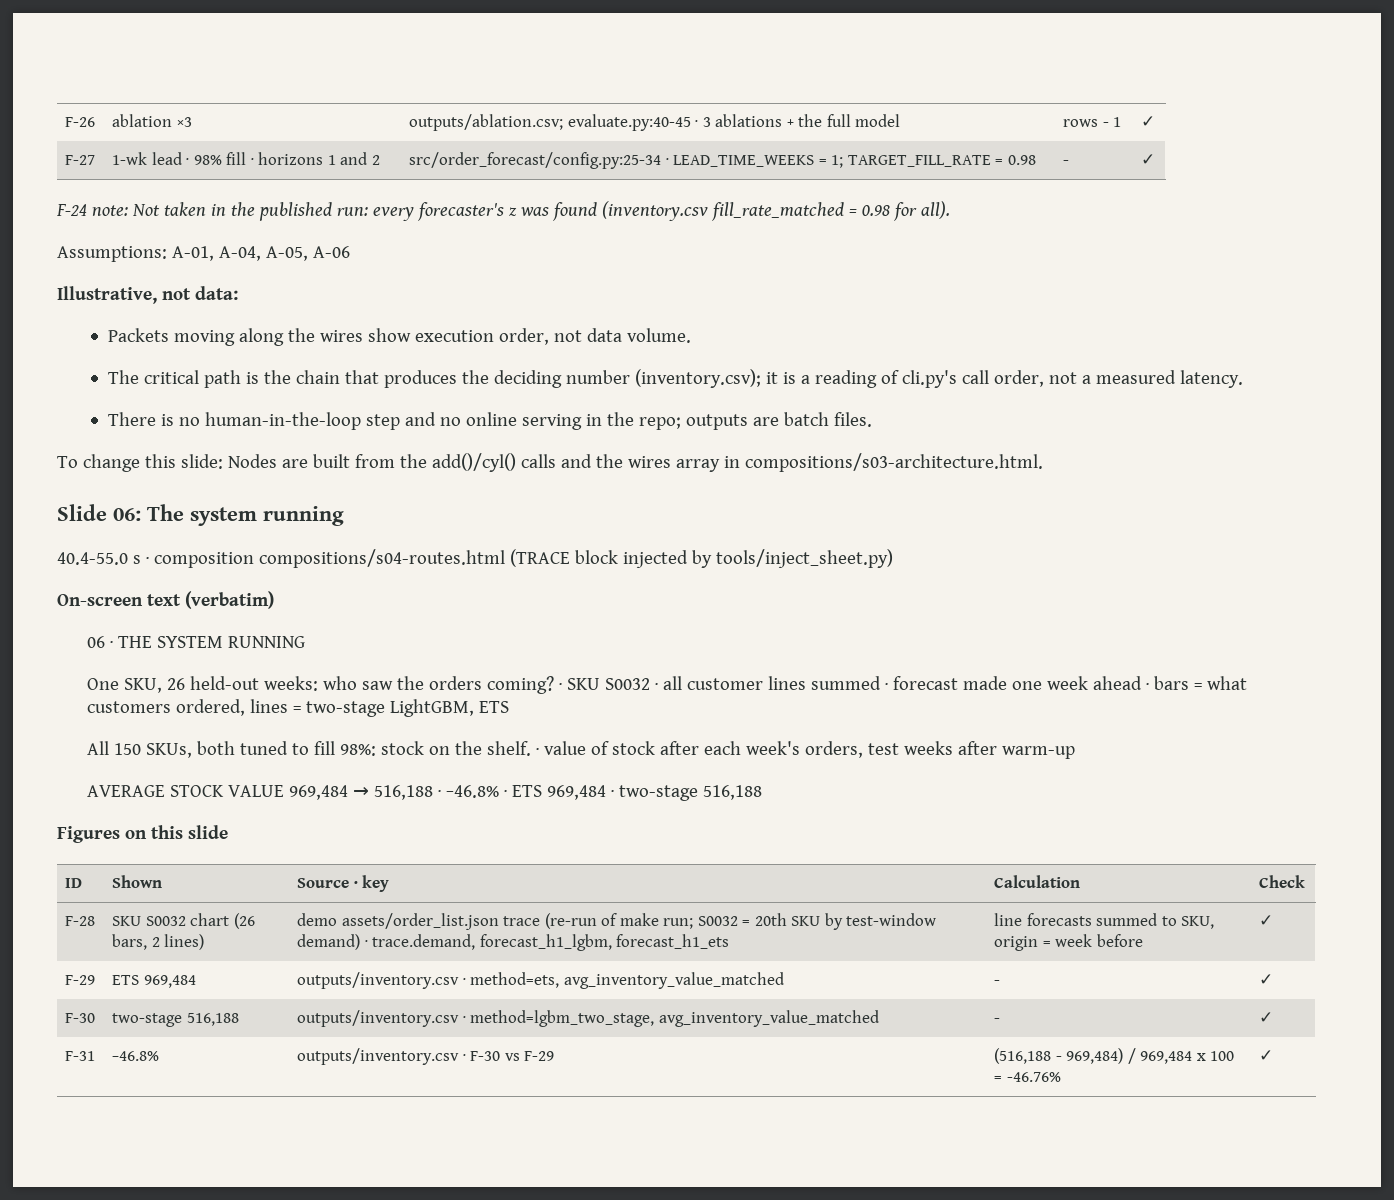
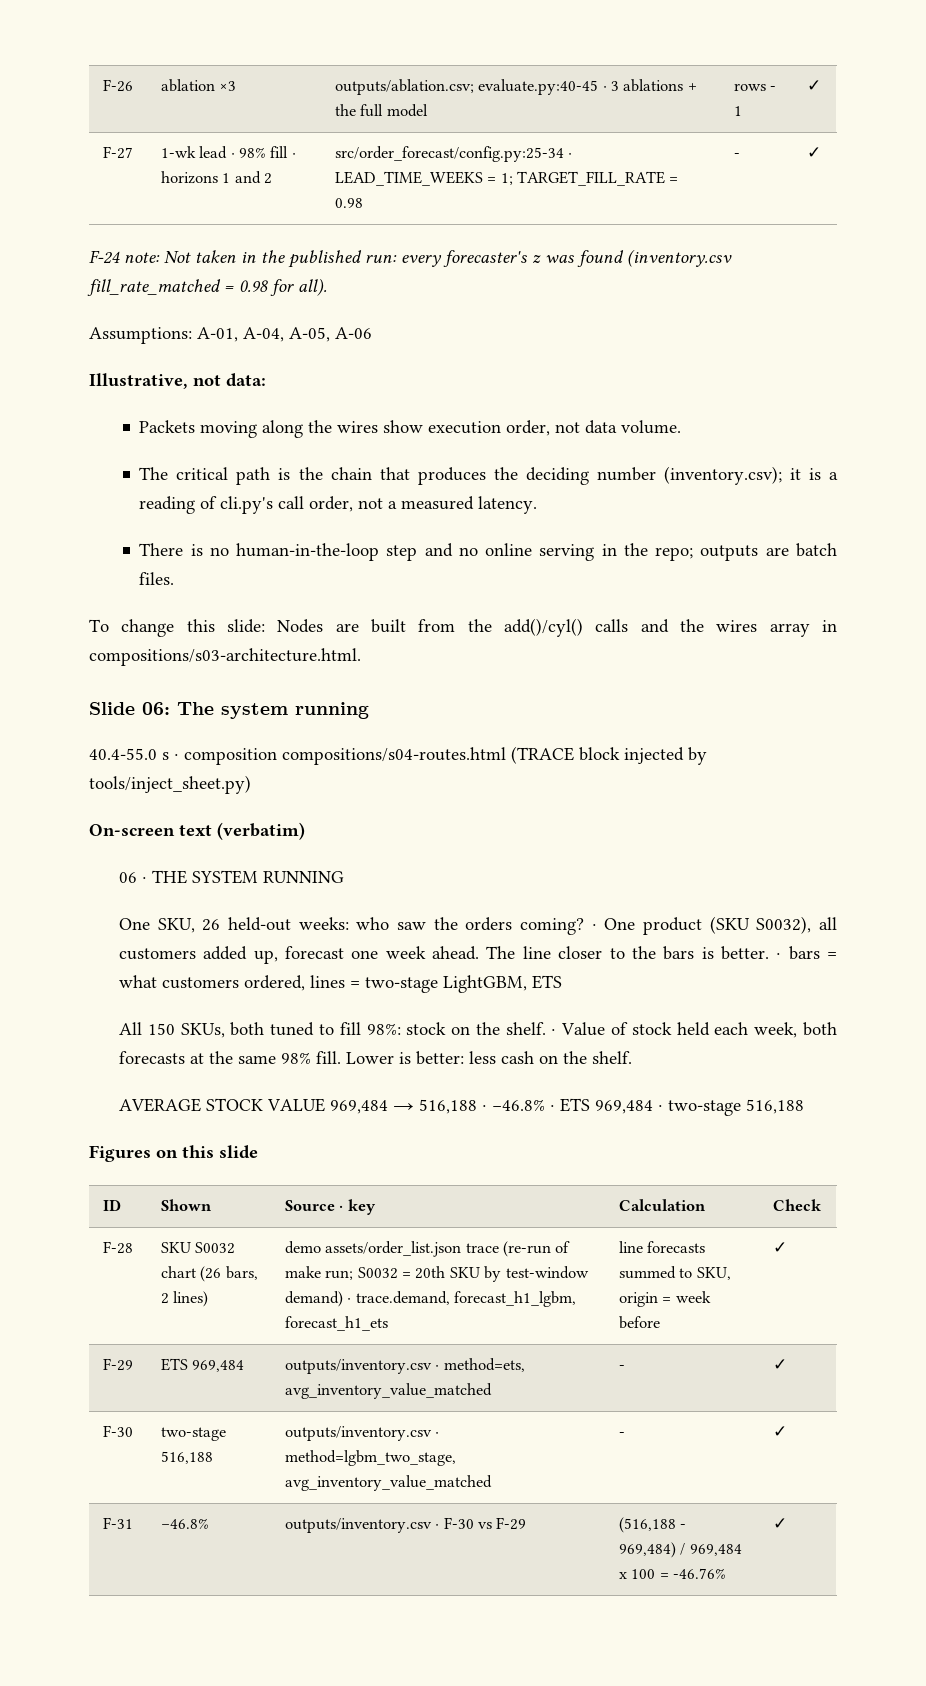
[567,676,1143,690] SKU S0032 · all customer lines summed · forecast made one week ahead -> [604,916,837,935] [118,946,769,964] One product (SKU S0032), all customers added up, forecast one week ahead. The line closer to the bars is better.
[544,741,587,755] value -> [561,1022,606,1036] Value
[660,741,1076,759] after each week's orders, test weeks after warm-up -> [676,1022,838,1038] [118,1051,632,1065] held each week, both forecasts at the same 98% fill. Lower is better: less cash on the shelf.

